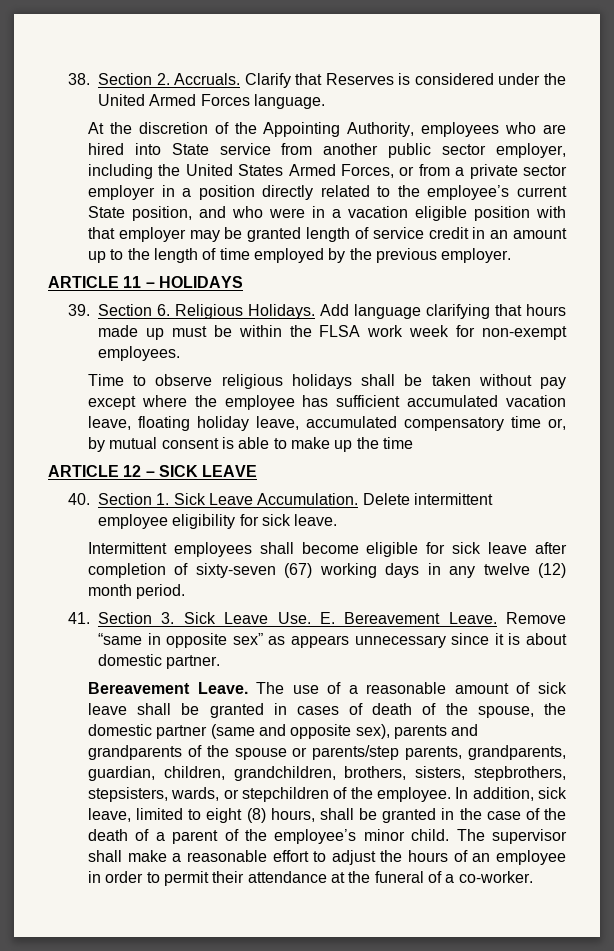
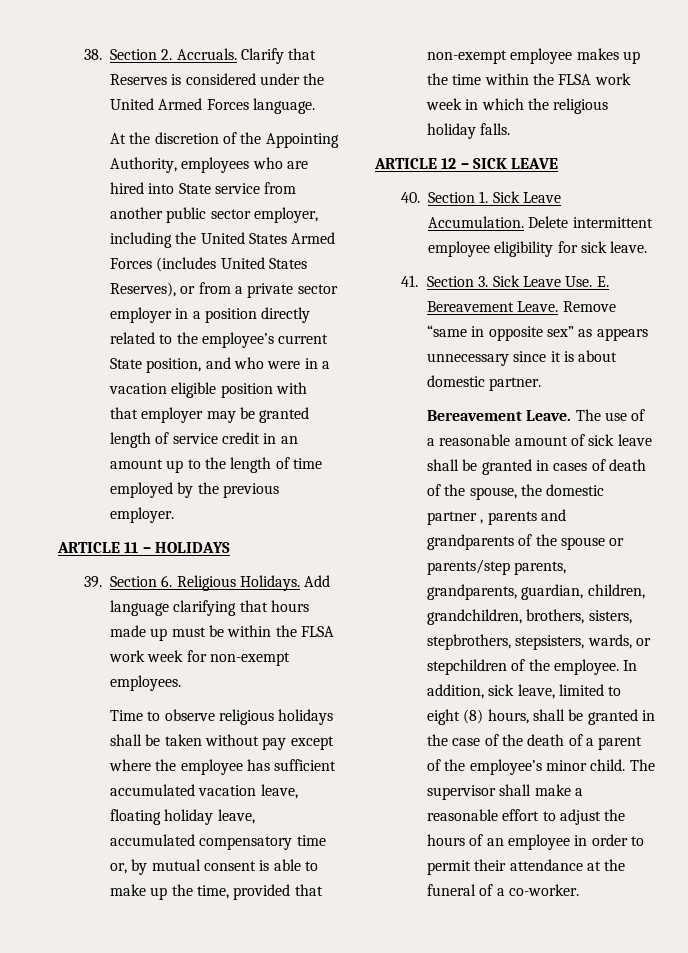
[340,164,394,178] Forces, -> [110,257,308,272] [110,282,177,297] Forces (includes United States Reserves),
[382,437,413,449] time -> [197,884,323,900] [427,48,641,64] [427,73,631,85] [426,98,609,114] [427,123,511,139] time, provided that non-exempt employee makes up the time within the FLSA work week in which the religious holiday falls.
[87,542,567,557] [87,563,566,578] [87,584,186,599] // Intermittent employees shall become eligible for sick leave after completion of sixty-seven (67) working days in any twelve (12) month period. -> (648, 247) none
[210,724,390,739] (same and opposite sex), -> [480,519,484,524] ,

